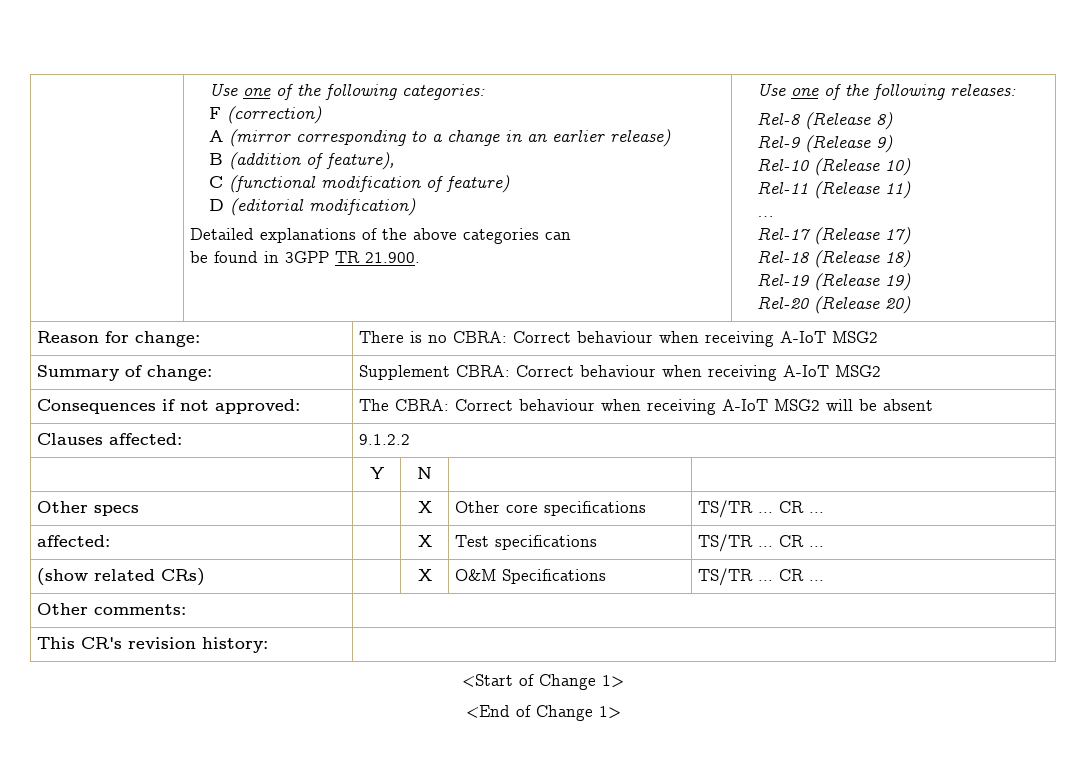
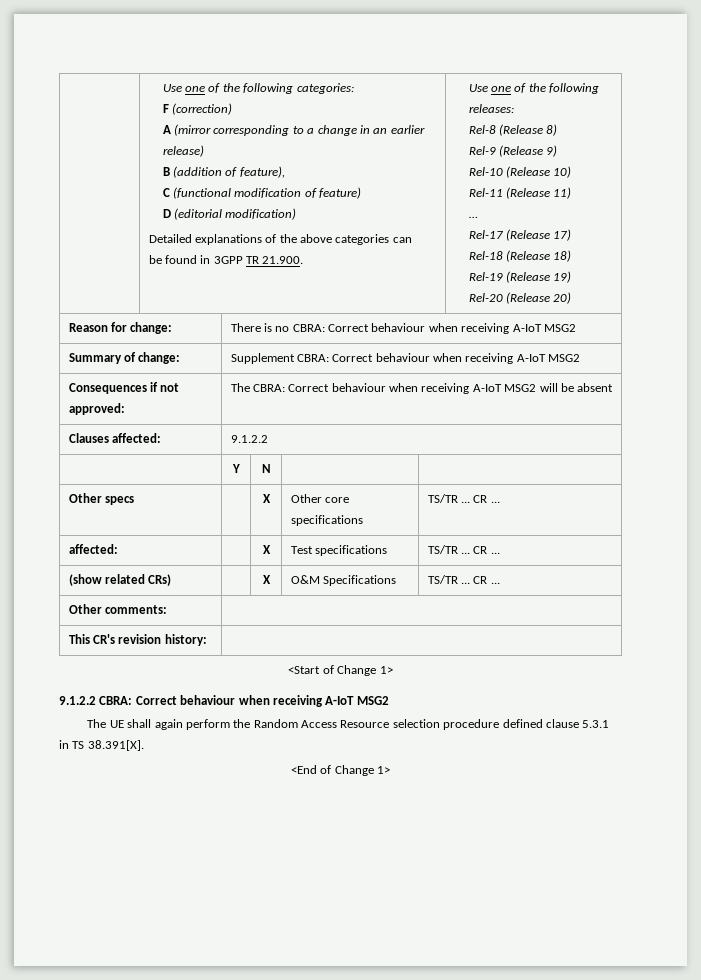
(624, 681) none -> [59,695,389,707] [87,719,610,730] [59,740,144,751] // 9.1.2.2 CBRA: Correct behaviour when receiving A-IoT MSG2 // The UE shall again perform the Random Access Resource selection procedure defined clause 5.3.1 in TS 38.391[X].

